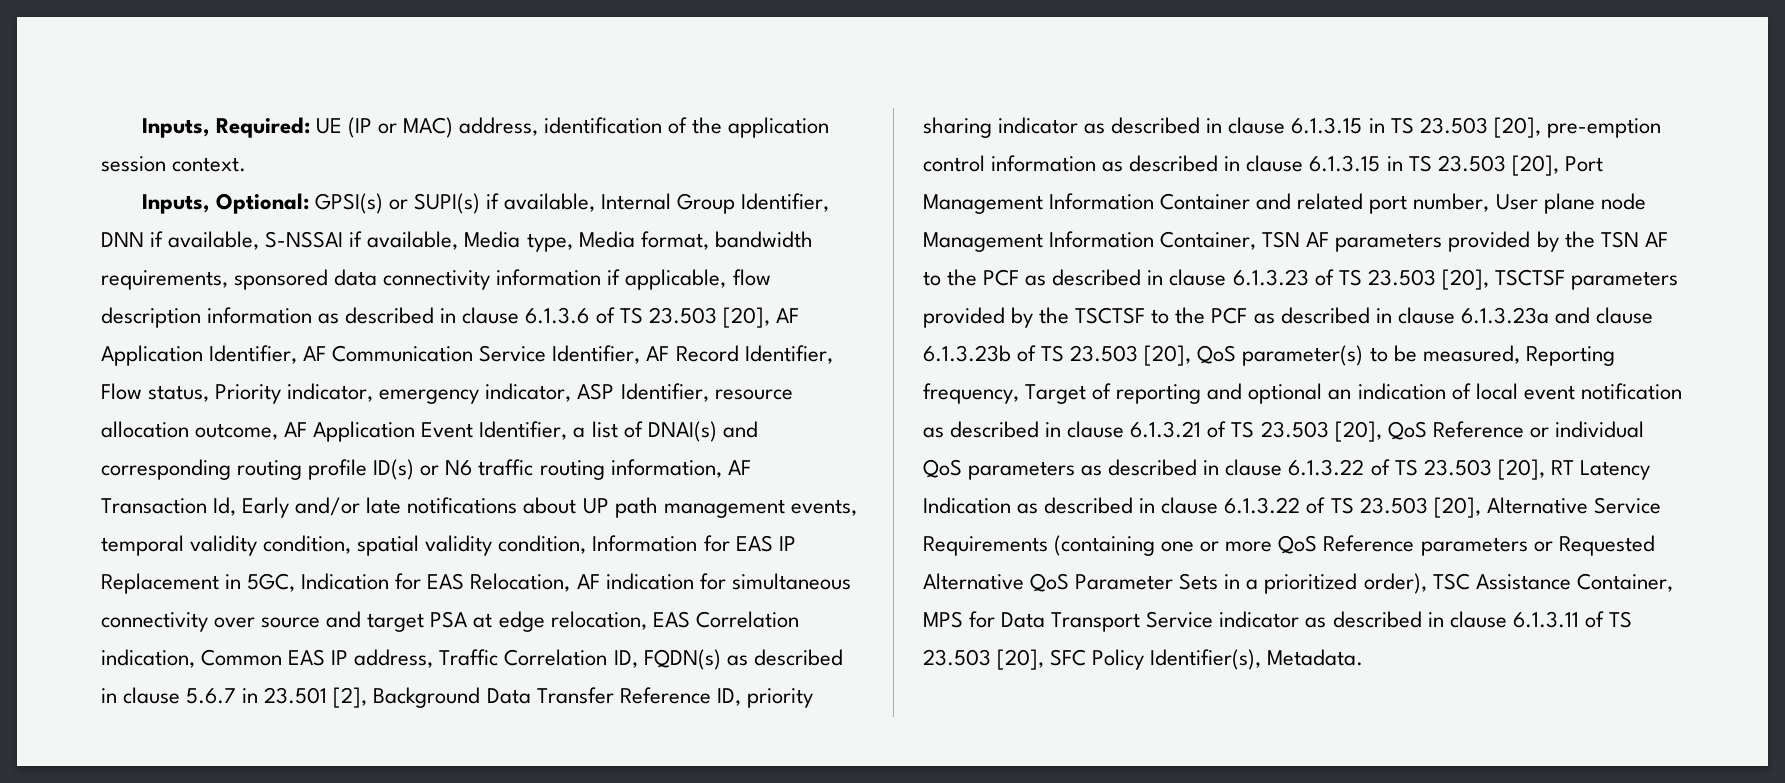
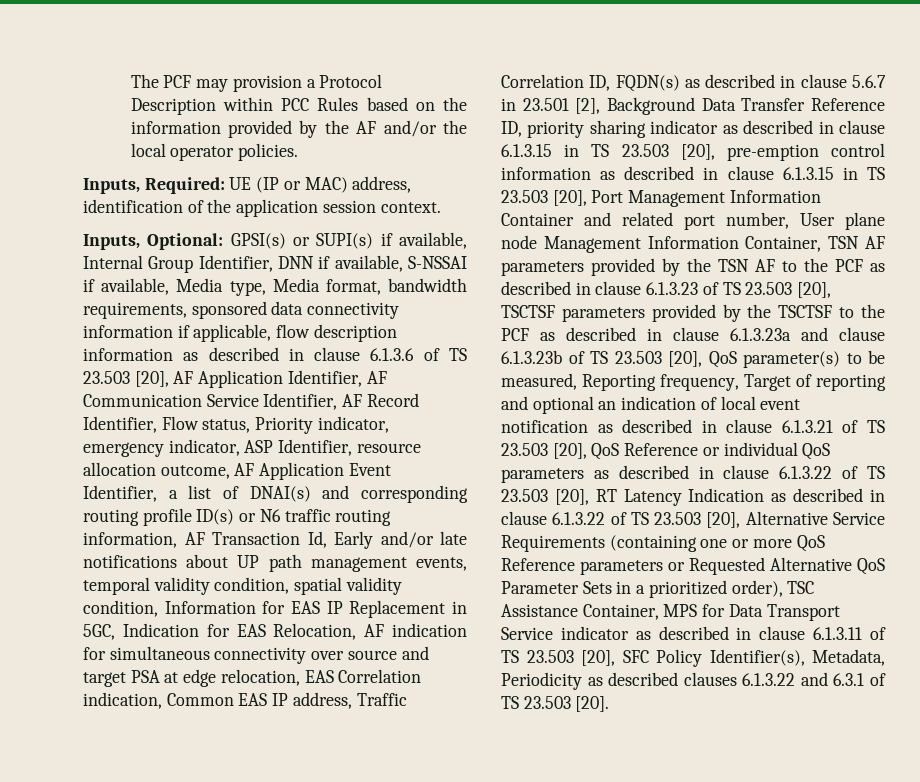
(141, 128) none -> [130,74,383,92] [130,97,468,115] [130,120,467,138] [130,143,299,161] The PCF may provision a Protocol Description within PCC Rules based on the information provided by the AF and/or the local operator policies. //
[1267,649,1364,666] Metadata. -> [812,649,885,666] [501,672,886,690] [501,696,610,712] Metadata, Periodicity as described clauses 6.1.3.22 and 6.3.1 of TS 23.503 [20].

